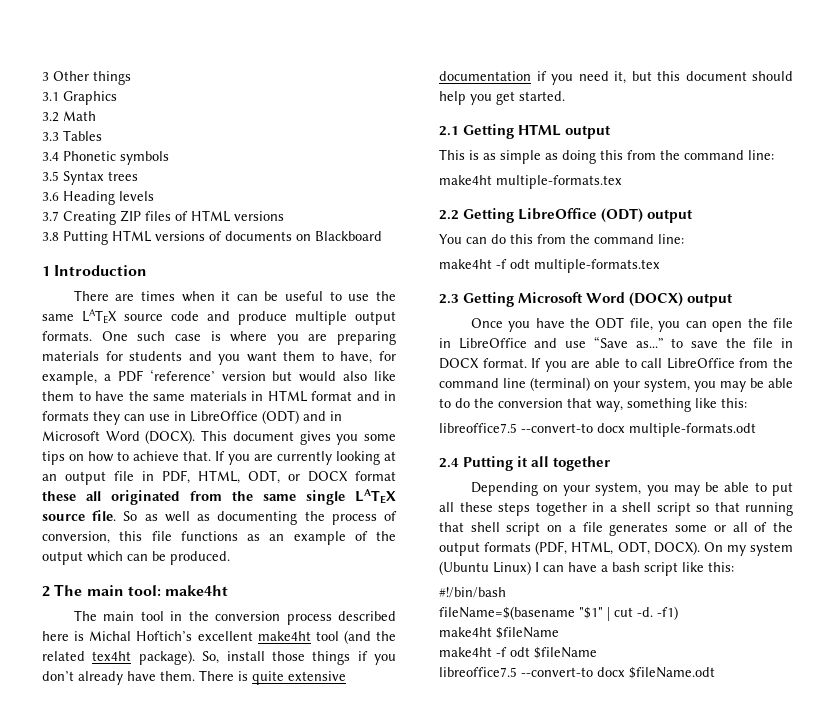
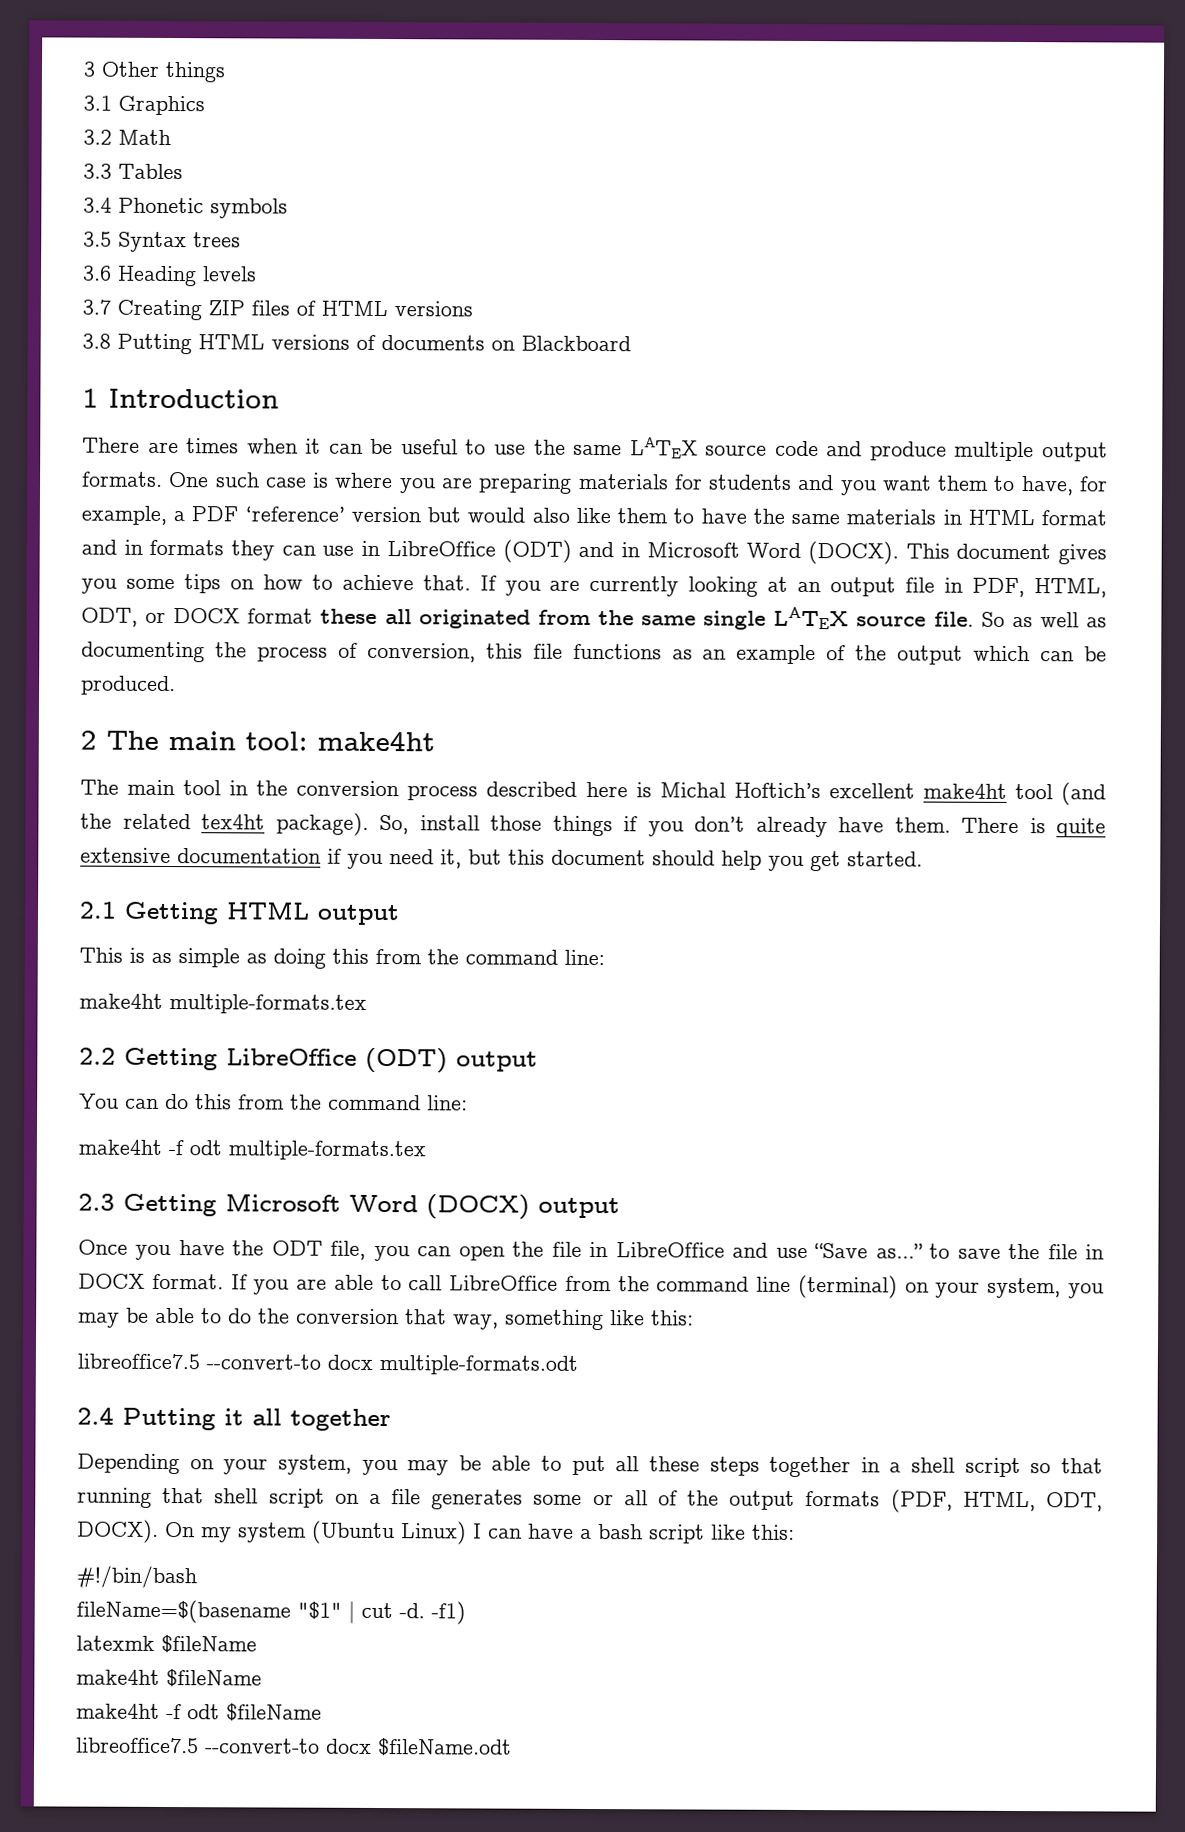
(678, 613) none -> [76,1634,257,1654] // latexmk $fileName

